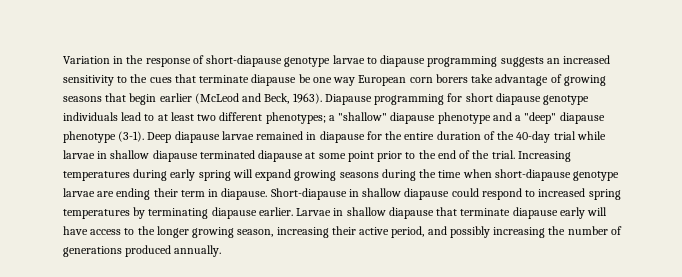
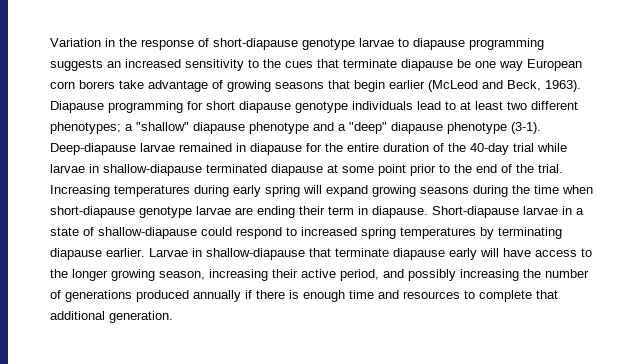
[147,131,220,143] Deep diapause -> [50,143,136,155] Deep-diapause
[110,150,198,162] shallow diapause -> [103,164,202,176] shallow-diapause
[348,188,450,200] in shallow diapause -> [523,206,584,215] [50,227,197,239] larvae in a state of shallow-diapause
[346,207,434,219] shallow diapause -> [206,248,305,260] shallow-diapause
[174,245,222,257] annually. -> [193,290,558,302] [50,311,173,323] annually if there is enough time and resources to complete that additional generation.

